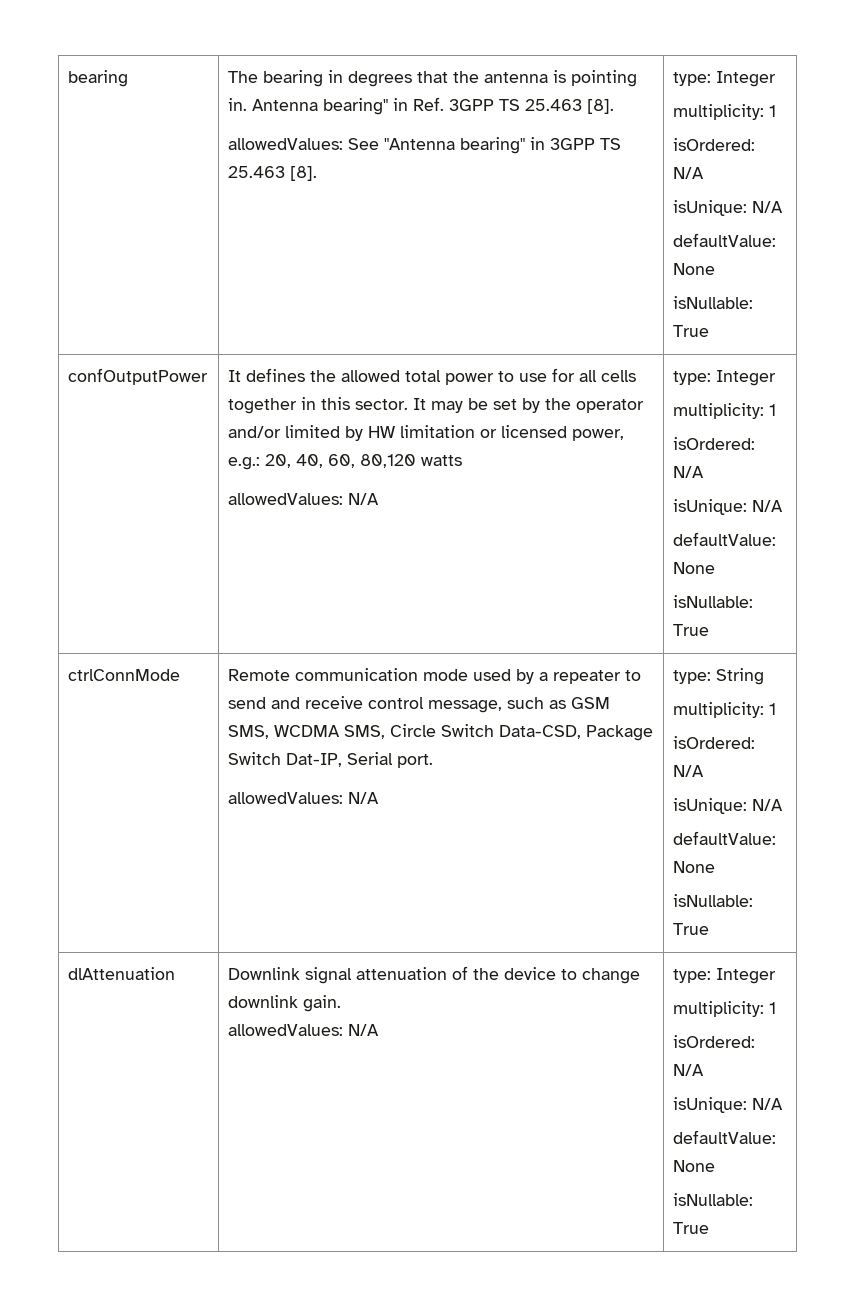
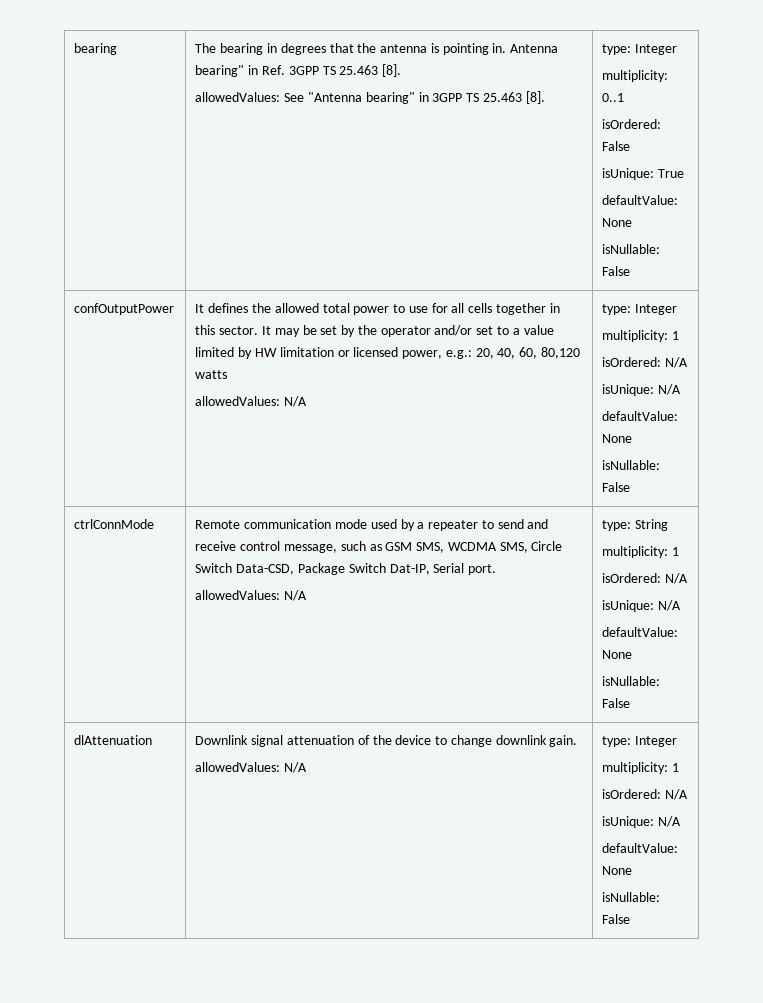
[769,105,777,117] [673,138,756,151] [673,167,705,179] [673,200,784,216] [673,233,777,247] [673,263,716,275] [673,296,754,309] [673,325,710,337] 1 // isOrdered: N/A // isUnique: N/A // defaultValue: None // isNullable: True -> [602,93,625,102] [602,119,662,129] [602,141,631,151] [602,168,685,180] [602,195,679,205] [602,218,633,227] [602,244,661,254] [602,266,631,276] 0..1 // isOrdered: False // isUnique: True // defaultValue: None // isNullable: False
(282, 432) none -> [476,325,554,335] set to a value
[673,624,710,636] True -> [602,482,631,492] False
[673,923,710,935] True -> [602,698,631,708] False
[673,1222,710,1234] True -> [602,914,631,924] False

